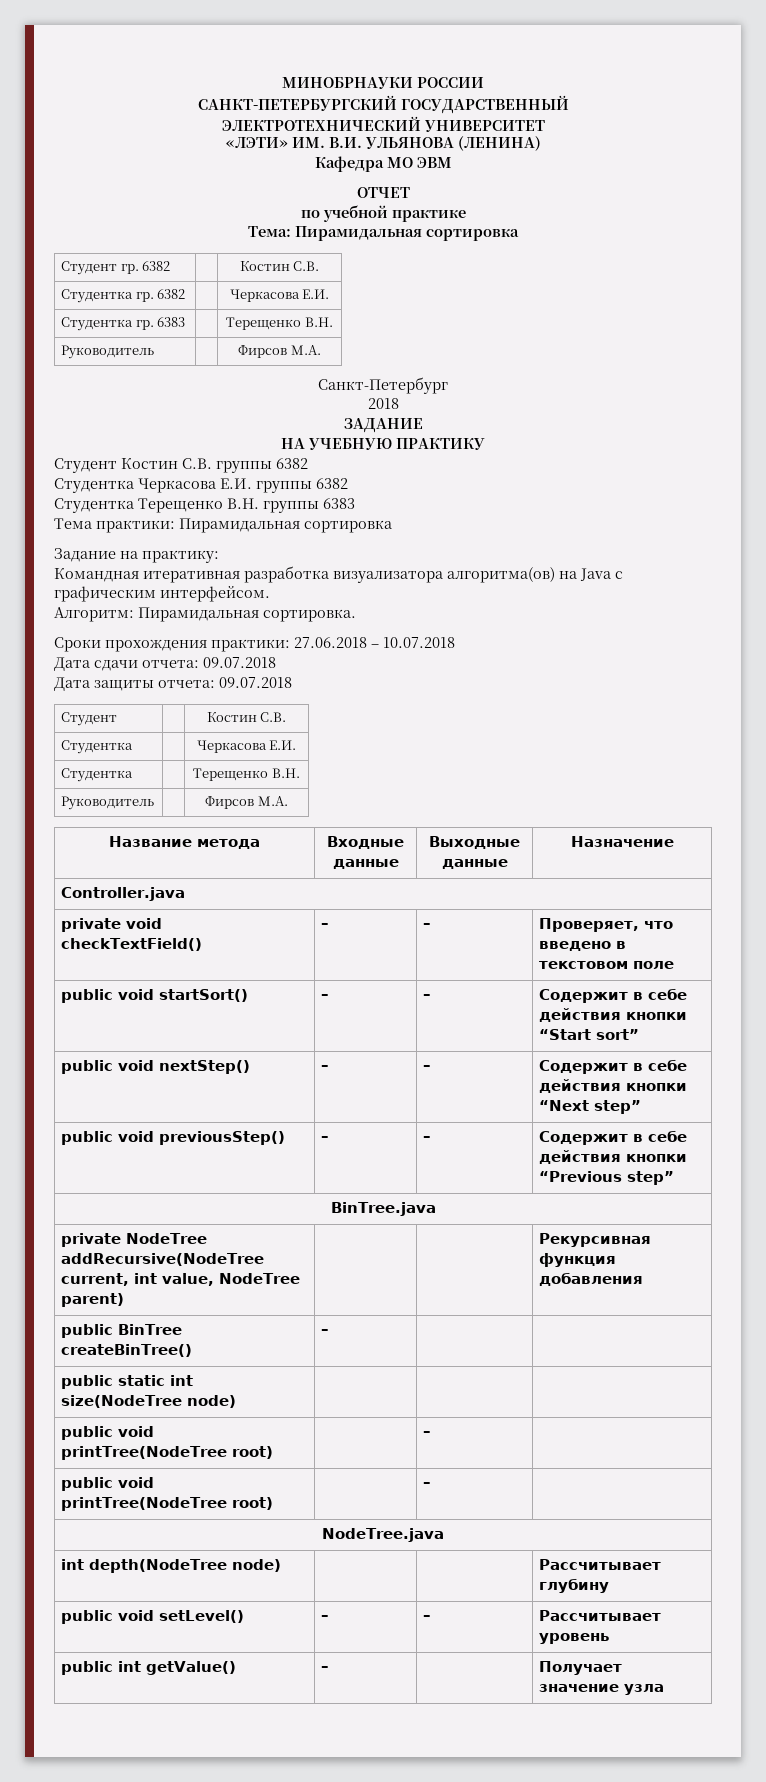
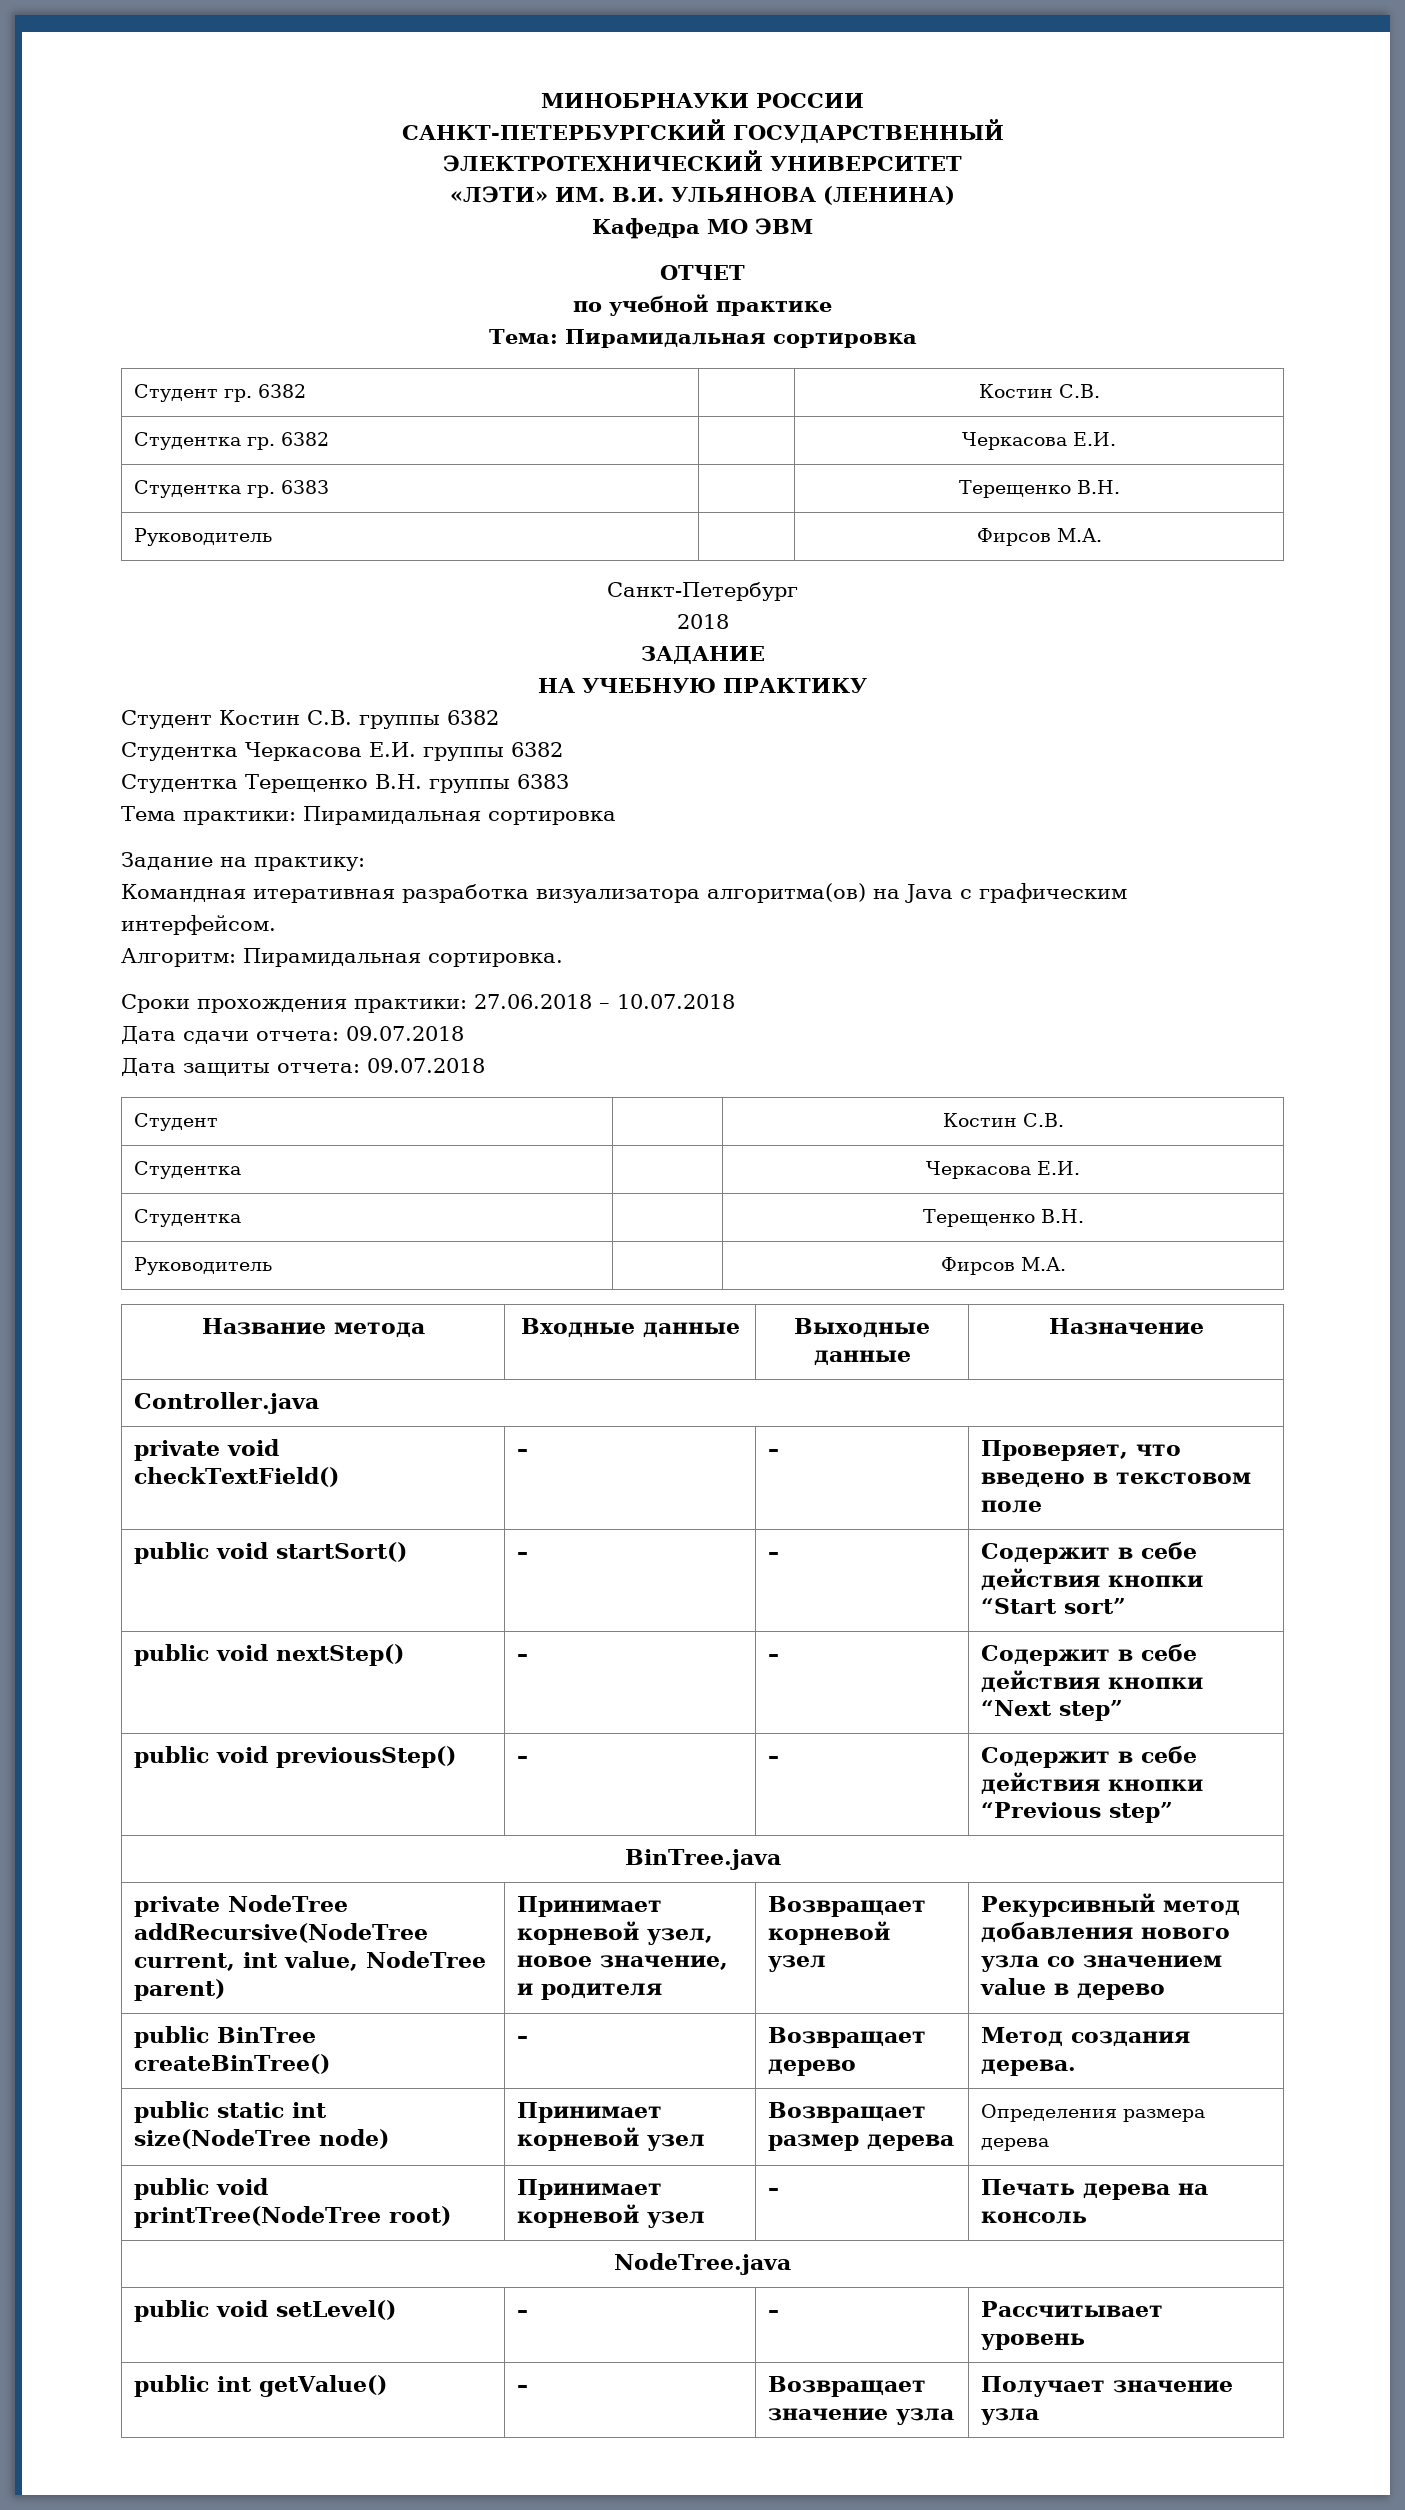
[539,1233,652,1247] [539,1253,617,1267] [539,1272,644,1286] | | Рекурсивная функция добавления -> [517,1896,663,1917] [517,1921,714,1945] [517,1955,729,1970] [517,1983,663,2000] [768,1896,927,1917] [768,1921,891,1945] [768,1955,827,1972] [981,1893,1241,1917] [981,1921,1231,1943] [981,1955,1223,1972] [980,1978,1166,2000] Принимает корневой узел, новое значение, и родителя | Возвращает корневой узел | Рекурсивный метод добавления нового узла со значением value в дерево
(330, 1332) | -> [768,2027,927,2048] [768,2059,857,2076] [981,2027,1191,2047] [981,2059,1077,2076] Возвращает дерево | Метод создания дерева.
[61,1426,155,1440] [61,1446,274,1460] [423,1431,432,1437] [61,1477,155,1491] [61,1497,274,1511] [423,1482,432,1488] [322,1528,445,1542] [61,1559,282,1573] [539,1559,662,1570] [539,1578,610,1593] | | // public void printTree(NodeTree root) | | – | // public void printTree(NodeTree root) | | – | // NodeTree.java // int depth(NodeTree node) | | | Рассчитывает глубину -> [517,2102,663,2123] [517,2127,706,2151] [768,2102,927,2123] [768,2134,955,2151] [981,2104,1206,2122] [981,2138,1050,2151] [134,2178,269,2200] [134,2206,452,2228] [517,2179,663,2200] [517,2204,706,2228] [768,2188,780,2195] [981,2179,1209,2200] [981,2211,1088,2224] [614,2253,792,2275] Принимает корневой узел | Возвращает размер дерева | Определения размера дерева // public void printTree(NodeTree root) | Принимает корневой узел | – | Печать дерева на консоль // NodeTree.java
(330, 1669) none -> [768,2376,927,2397] [768,2408,955,2425] Возвращает значение узла

